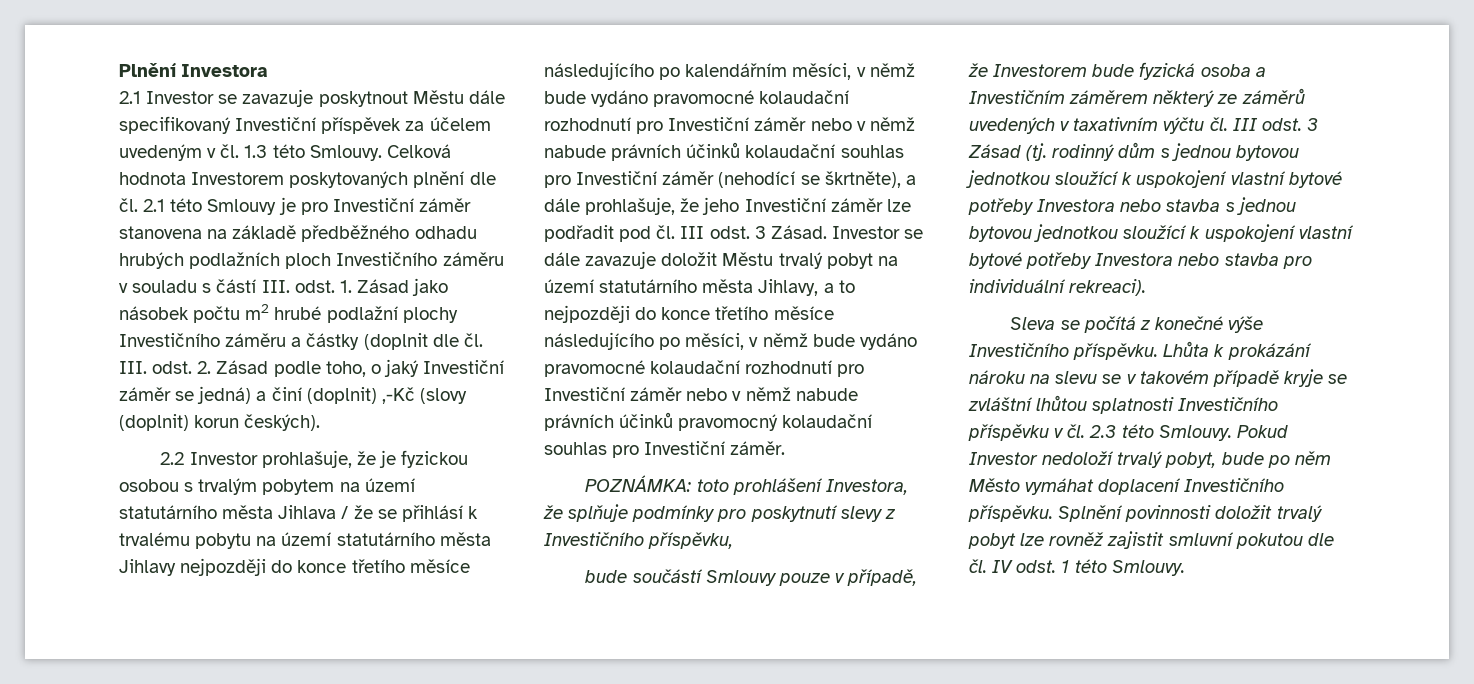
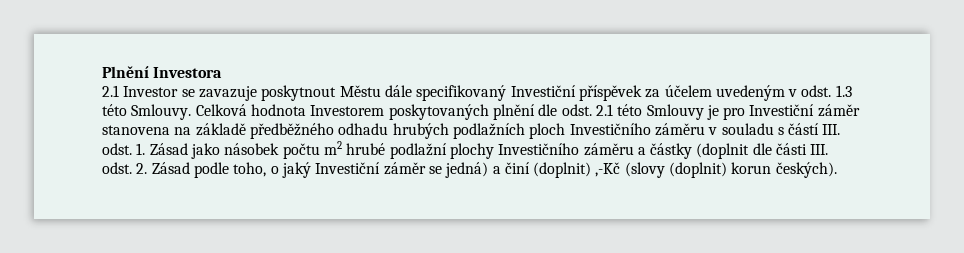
[220,144,240,158] čl. -> [801,85,832,97] odst.
[119,198,138,212] čl. -> [561,104,592,116] odst.
[463,333,483,347] čl. -> [776,143,808,155] části
[160,450,469,468] [119,478,415,495] [119,505,478,522] [119,532,491,549] [119,558,470,576] [544,62,915,80] [544,90,850,107] [544,117,915,134] [544,142,904,161] [544,171,916,188] [544,197,911,215] [544,225,924,242] [544,251,898,269] [544,279,855,296] [544,305,834,323] [544,332,917,350] [544,360,865,377] [544,387,858,401] [544,412,873,431] [544,441,786,458] [585,475,908,495] [543,504,896,522] [544,532,734,549] [585,569,918,586] [968,62,1266,80] [969,88,1305,107] [969,117,1318,134] [968,142,1299,161] [966,170,1342,188] [968,197,1296,215] [969,224,1353,242] [969,252,1312,269] [969,279,1147,296] [1010,316,1264,333] [969,341,1311,360] [969,369,1348,387] [968,395,1279,414] [968,424,1288,441] [969,451,1331,468] [969,478,1285,495] [968,505,1323,522] [968,531,1334,549] [969,559,1185,576] // 2.2 Investor prohlašuje, že je fyzickou osobou s trvalým pobytem na území statutárního města Jihlava / že se přihlásí k trvalému pobytu na území statutárního města Jihlavy nejpozději do konce třetího měsíce následujícího po kalendářním měsíci, v němž bude vydáno pravomocné kolaudační rozhodnutí pro Investiční záměr nebo v němž nabude právních účinků kolaudační souhlas pro Investiční záměr (nehodící se škrtněte), a dále prohlašuje, že jeho Investiční záměr lze podřadit pod čl. III odst. 3 Zásad. Investor se dále zavazuje doložit Městu trvalý pobyt na území statutárního města Jihlavy, a to nejpozději do konce třetího měsíce následujícího po měsíci, v němž bude vydáno pravomocné kolaudační rozhodnutí pro Investiční záměr nebo v němž nabude právních účinků pravomocný kolaudační souhlas pro Investiční záměr. // POZNÁMKA: toto prohlášení Investora, že splňuje podmínky pro poskytnutí slevy z Investičního příspěvku, // bude součástí Smlouvy pouze v případě, že Investorem bude fyzická osoba a Investičním záměrem některý ze záměrů uvedených v taxativním výčtu čl. III odst. 3 Zásad (tj. rodinný dům s jednou bytovou jednotkou sloužící k uspokojení vlastní bytové potřeby Investora nebo stavba s jednou bytovou jednotkou sloužící k uspokojení vlastní bytové potřeby Investora nebo stavba pro individuální rekreaci). // Sleva se počítá z konečné výše Investičního příspěvku. Lhůta k prokázání nároku na slevu se v takovém případě kryje se zvláštní lhůtou splatnosti Investičního příspěvku v čl. 2.3 této Smlouvy. Pokud Investor nedoloží trvalý pobyt, bude po něm Město vymáhat doplacení Investičního příspěvku. Splnění povinnosti doložit trvalý pobyt lze rovněž zajistit smluvní pokutou dle čl. IV odst. 1 této Smlouvy. -> (837, 170) none

